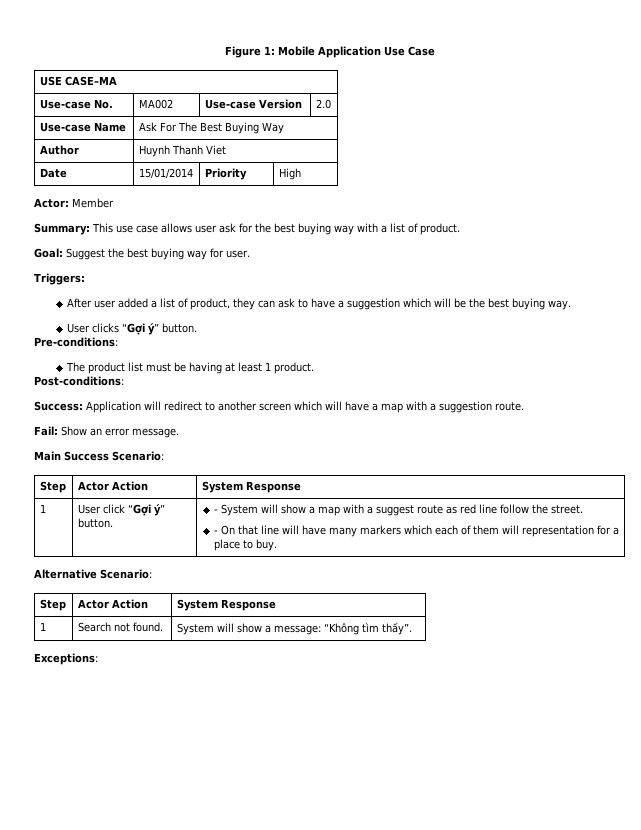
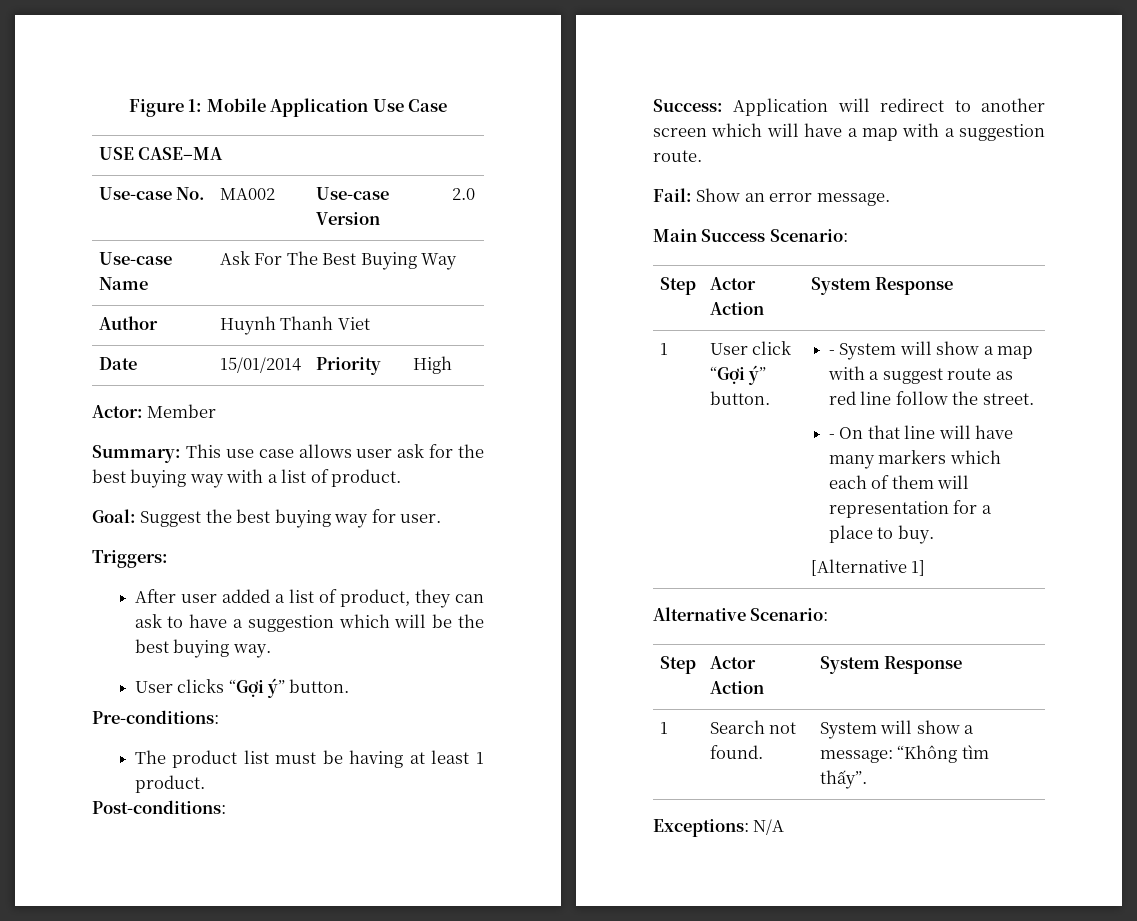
(277, 545) none -> [810,559,926,576] // [Alternative 1]
(98, 659) none -> [753,819,785,835] N/A

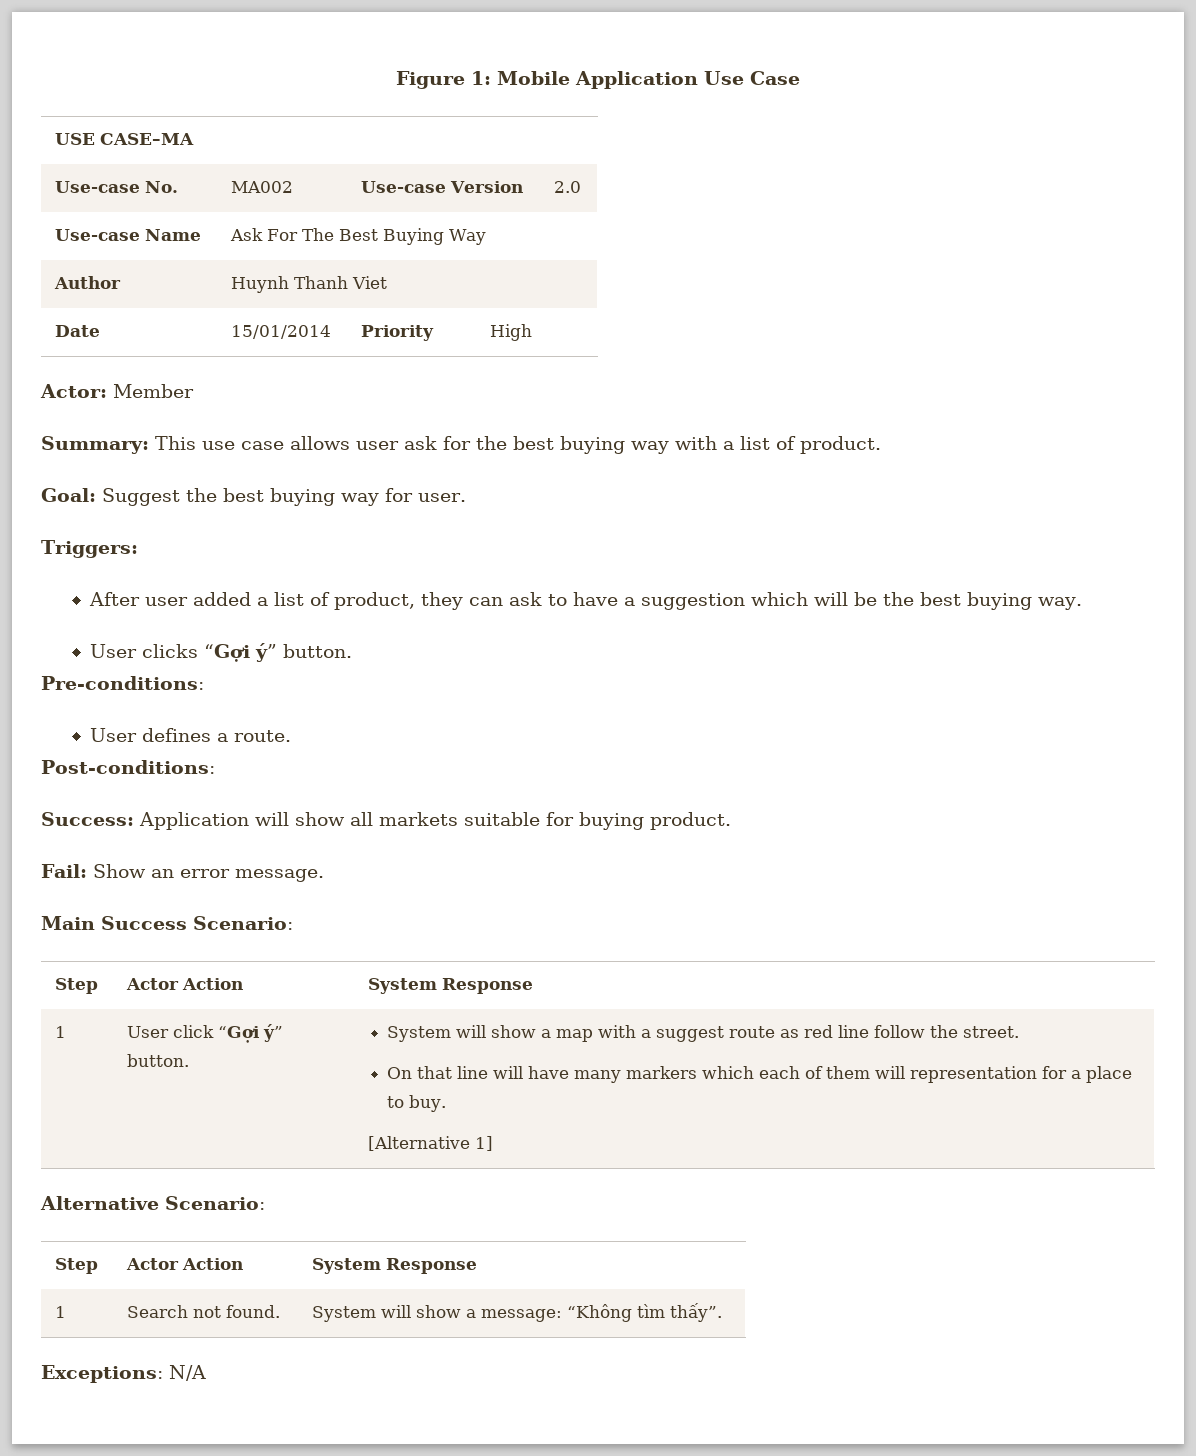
[134,750,484,768] [134,775,205,793] [92,800,226,814] [653,98,1045,116] [653,123,1045,141] [653,150,702,162] The product list must be having at least 1 product. // Post-conditions: // Success: Application will redirect to another screen which will have a map with a suggestion route. -> [90,728,292,742] [41,760,215,774] [41,812,731,830] User defines a route. // Post-conditions: // Success: Application will show all markets suitable for buying product.
[829,350,836,355] - -> (190, 1060) none
[829,434,836,439] - -> (1020, 1032) none

